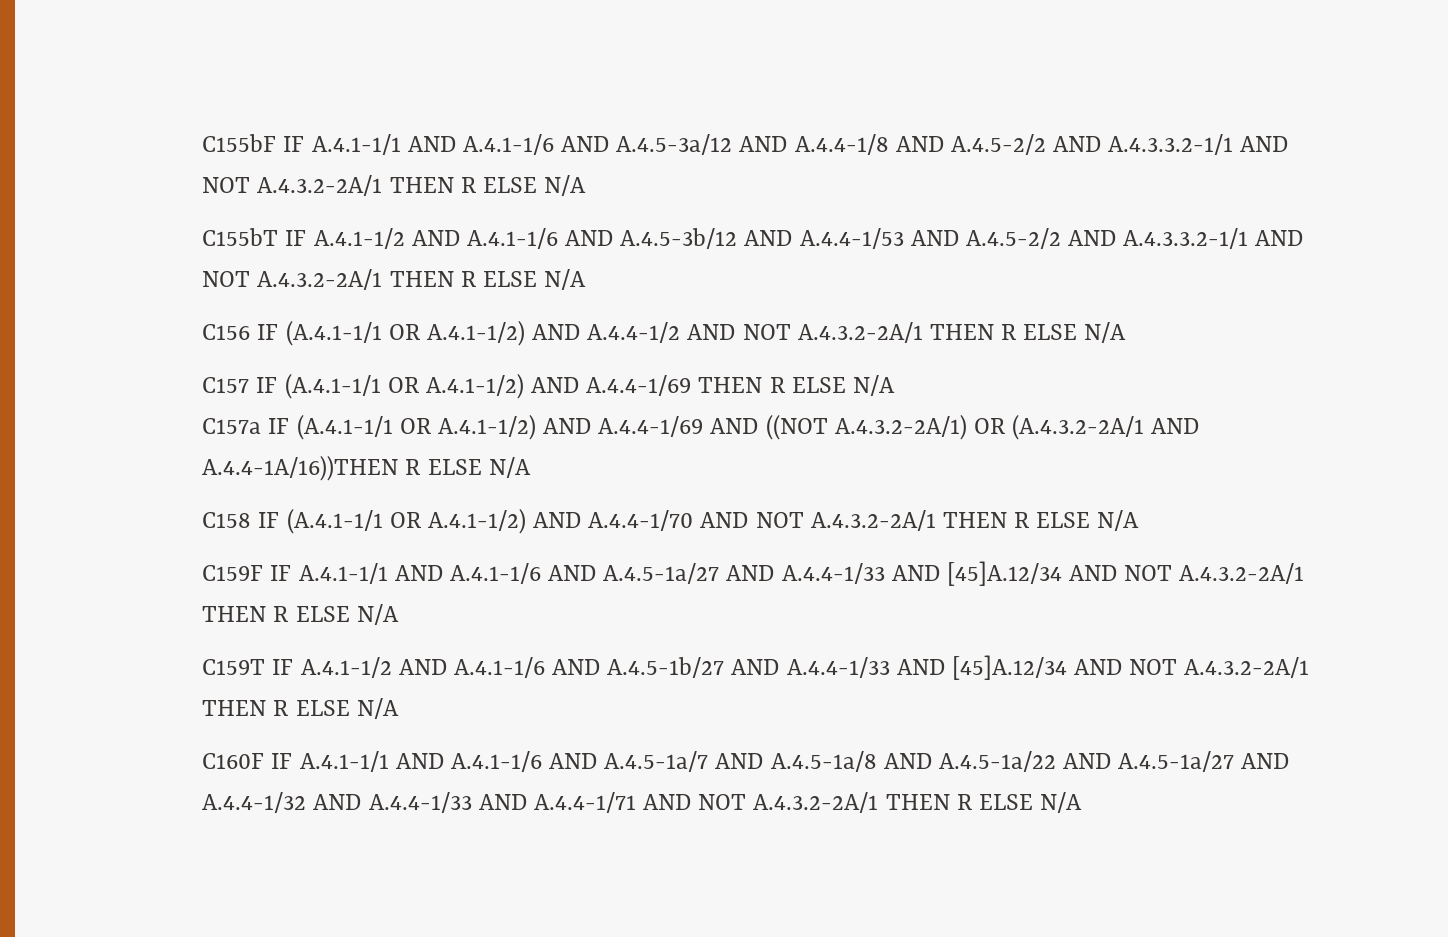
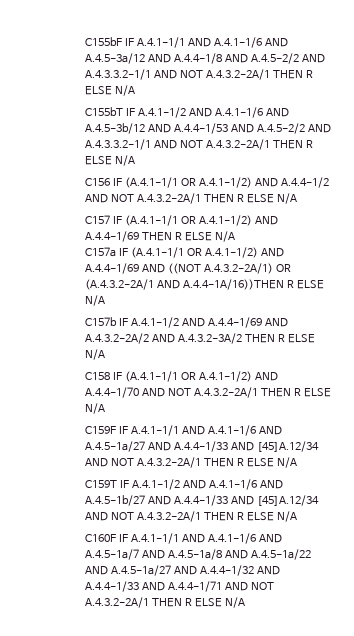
(531, 467) none -> [84,317,288,328] [84,333,315,344] [84,349,105,360] // C157b IF A.4.1-1/2 AND A.4.4-1/69 AND A.4.3.2-2A/2 AND A.4.3.2-3A/2 THEN R ELSE N/A

